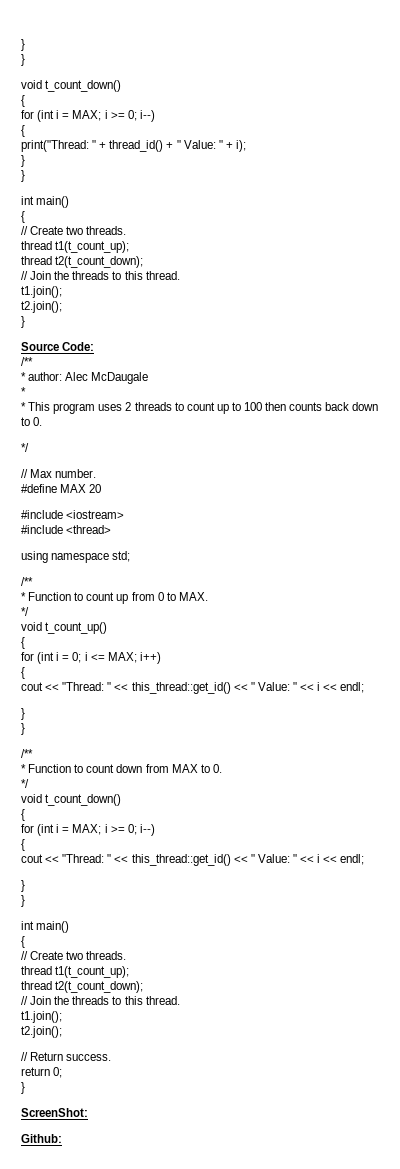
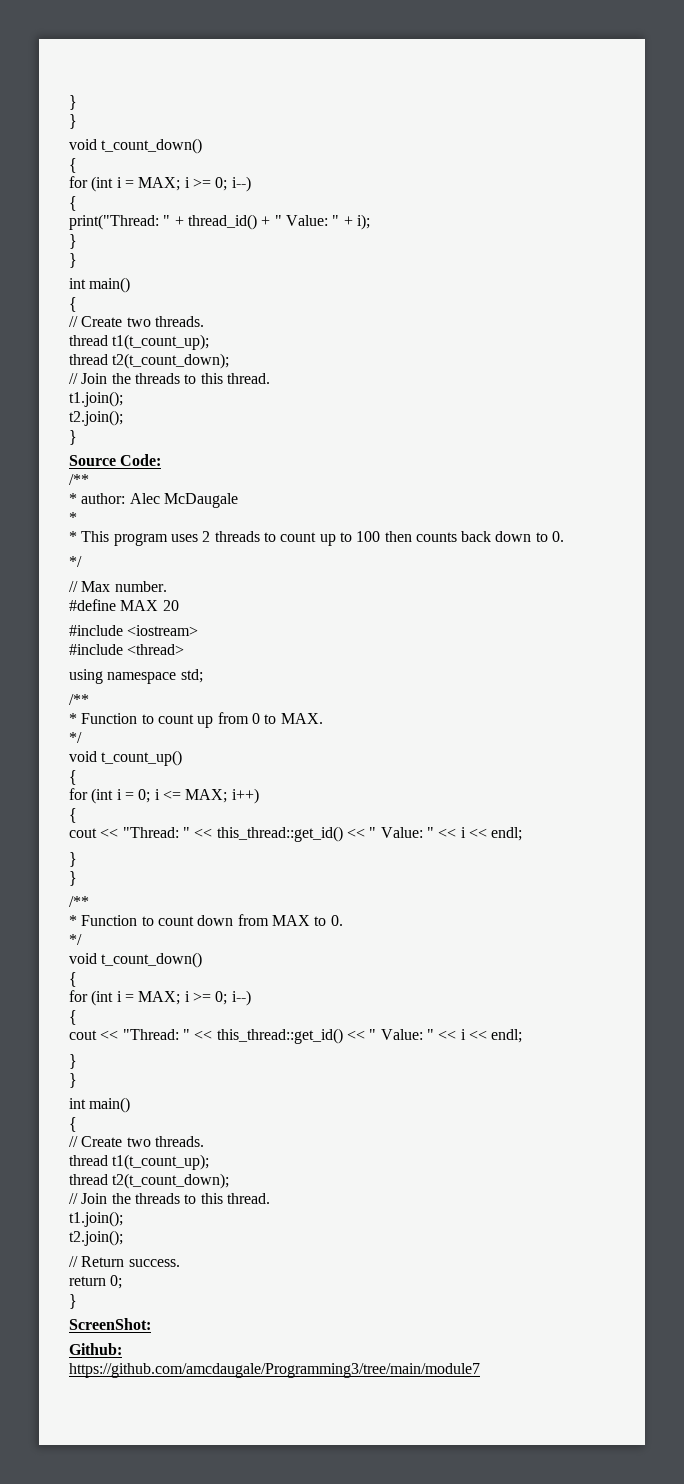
(62, 1138) none -> [69,1363,480,1378] // https://github.com/amcdaugale/Programming3/tree/main/module7

